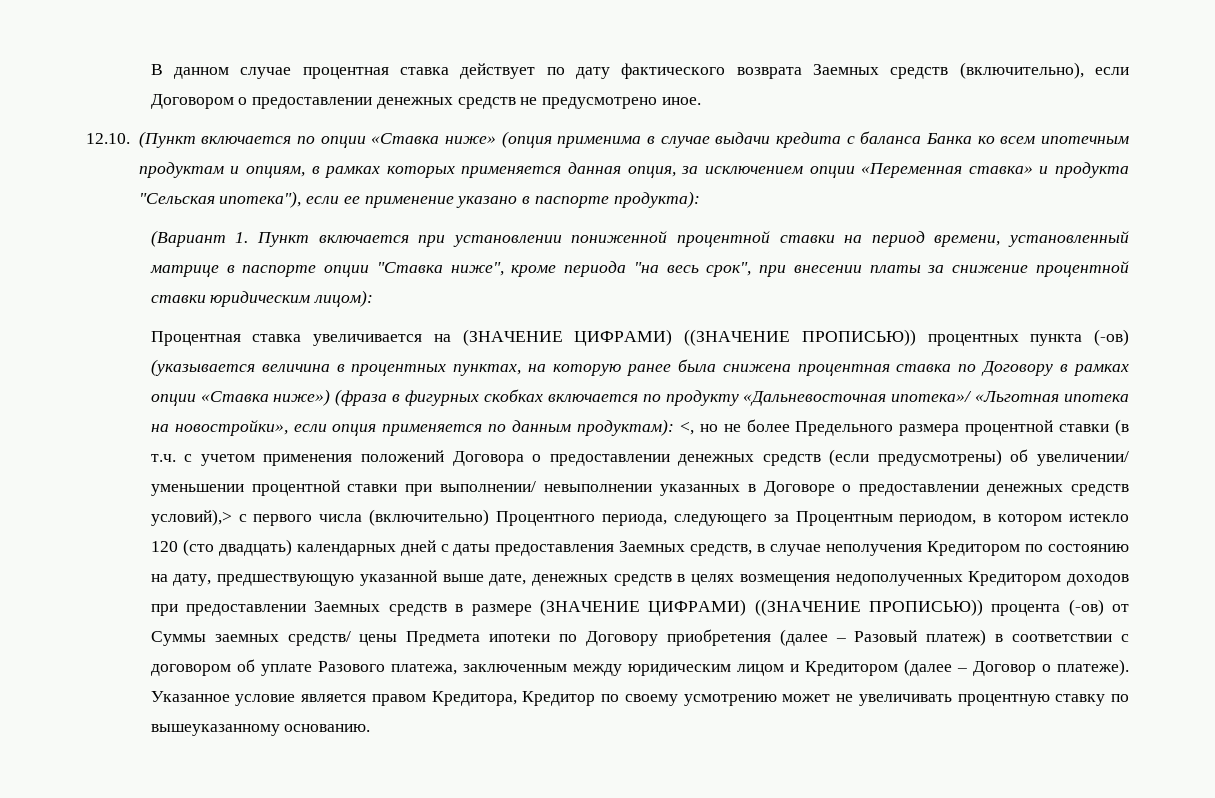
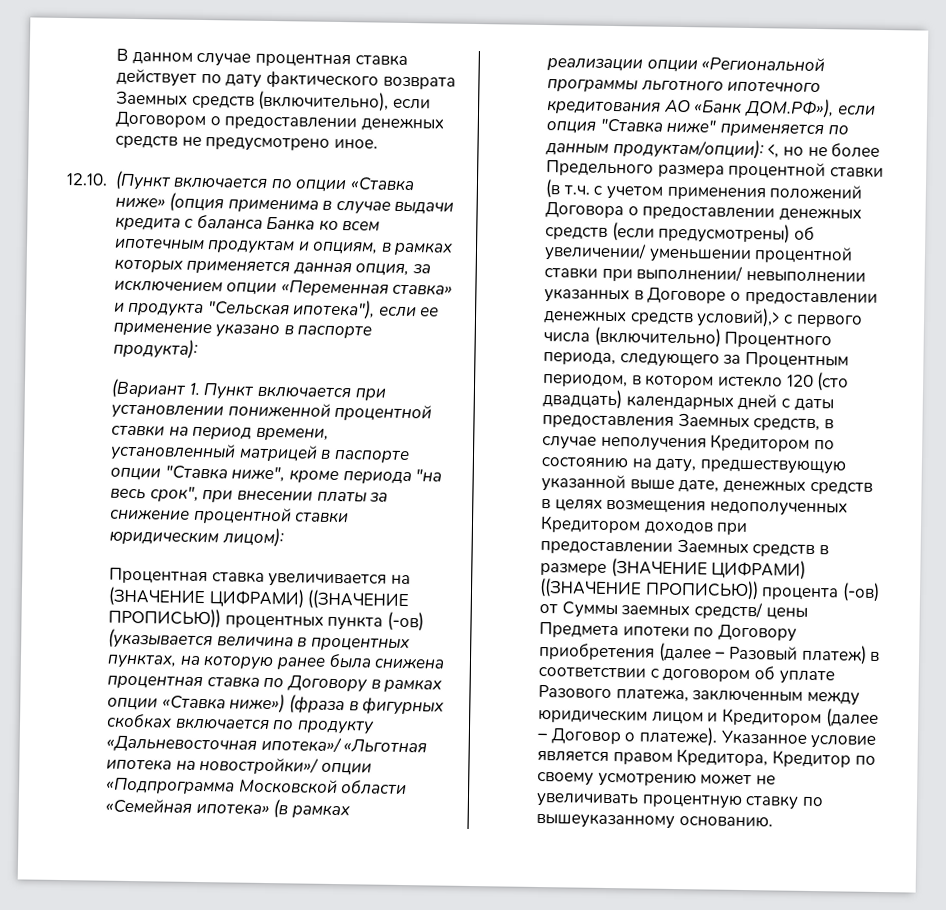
[149,265,219,277] матрице -> [238,444,318,462] матрицей
[174,420,377,436] новостройки», если опция -> [199,756,373,776] [106,777,408,796] [105,798,351,819] [547,56,826,73] [547,79,822,93] [547,97,876,119] [546,118,717,134] новостройки»/ опции «Подпрограмма Московской области «Семейная ипотека» (в рамках реализации опции «Региональной программы льготного ипотечного кредитования АО «Банк ДОМ.РФ»), если опция "Ставка ниже"
[576,419,674,436] продуктам): -> [612,138,764,160] продуктам/опции):

